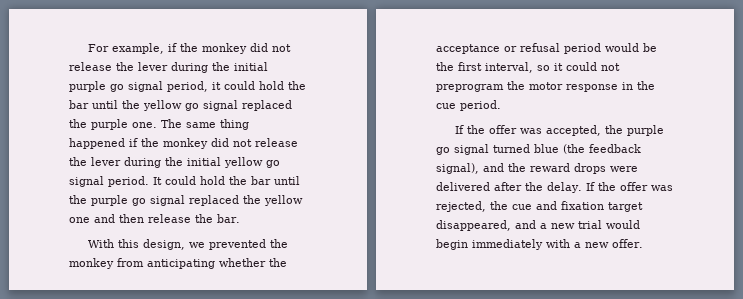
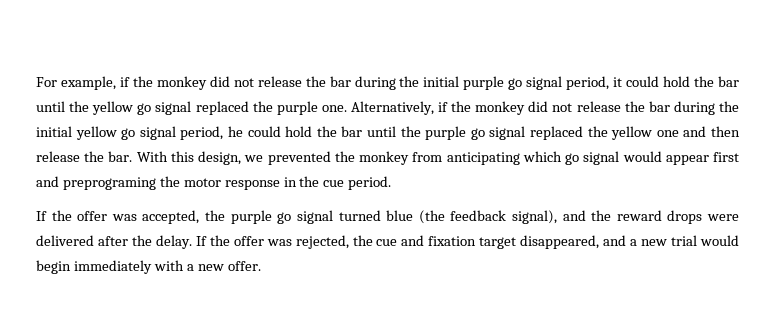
[138,62,168,71] lever -> [329,76,351,87] bar
[161,119,249,130] [69,138,298,149] [69,157,121,166] The same thing happened if the monkey did not release the lever -> [350,101,670,115] Alternatively, if the monkey did not release the bar
[108,176,162,187] period. It -> [180,126,243,140] period, he
(240, 218) // -> (133, 156) none
[219,258,287,267] [436,43,657,54] [436,62,620,73] [436,84,504,92] whether the acceptance or refusal period would be the first interval, so it could not preprogram -> [522,151,740,165] [36,176,156,190] which go signal would appear first and preprograming

